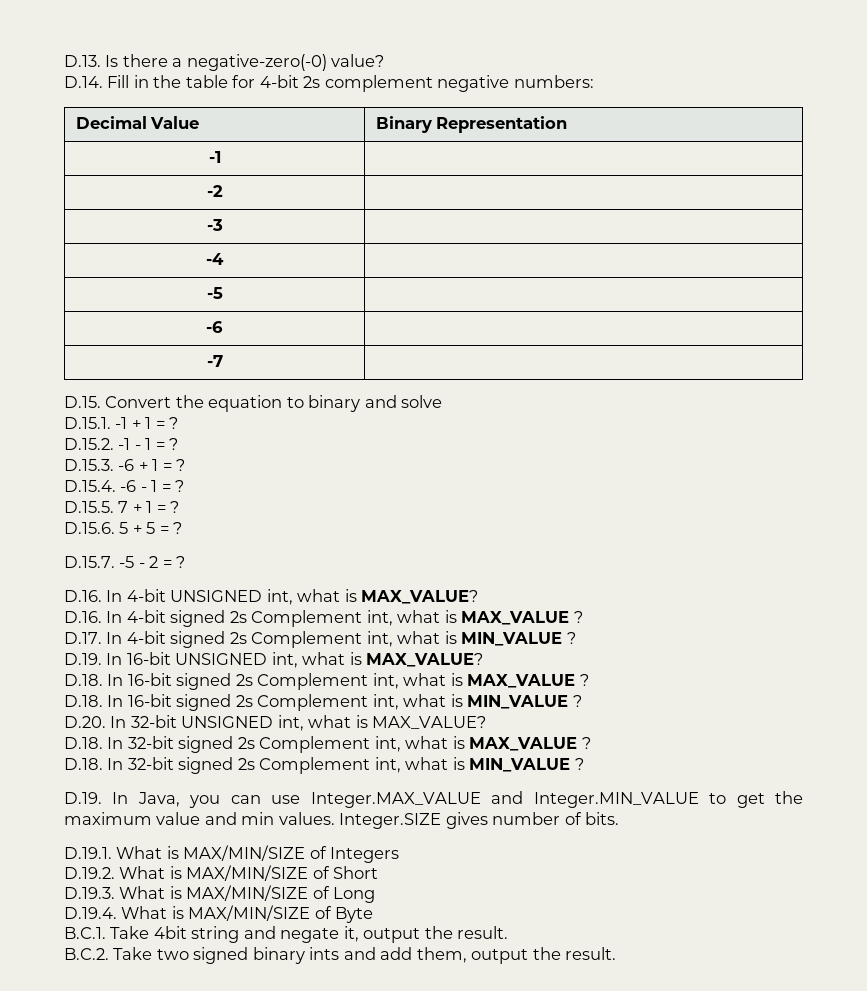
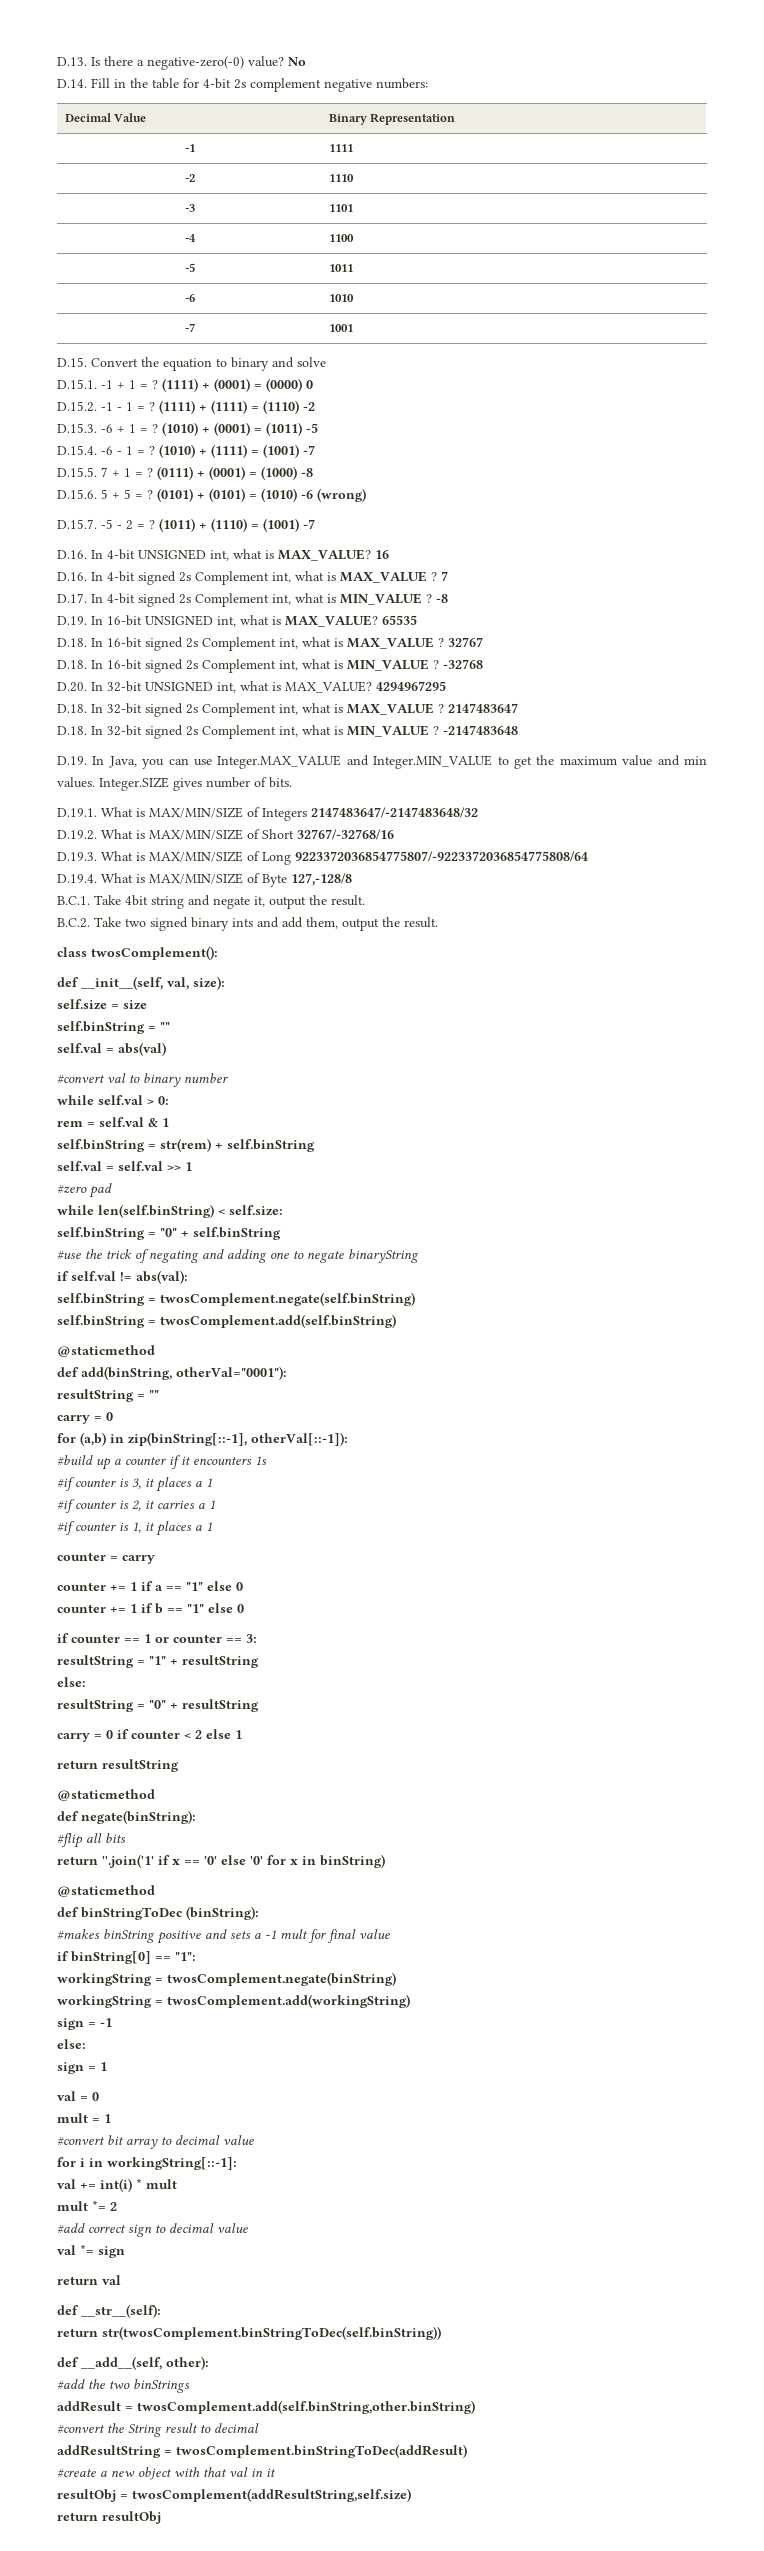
(385, 60) none -> [288,57,306,66] No
(221, 157) none -> [328,144,353,152] 1111
(223, 191) none -> [328,174,354,182] 1110
(223, 225) none -> [328,204,353,212] 1101
(224, 259) none -> [328,234,354,242] 1100
(223, 293) none -> [328,264,353,272] 1011
(223, 327) none -> [328,294,354,302] 1010
(223, 361) none -> [328,324,353,332] 1001
(179, 423) none -> [162,378,313,392] (1111) + (0001) = (0000) 0
(179, 444) none -> [159,400,315,414] (1111) + (1111) = (1110) -2
(186, 465) none -> [162,422,318,436] (1010) + (0001) = (1011) -5
(185, 486) none -> [159,444,315,458] (1010) + (1111) = (1001) -7
(180, 507) none -> [157,466,313,480] (0111) + (0001) = (1000) -8
(183, 528) none -> [157,488,366,502] (0101) + (0101) = (1010) -6 (wrong)
(186, 562) none -> [159,518,315,532] (1011) + (1110) = (1001) -7
(479, 597) none -> [375,550,389,559] 16
(583, 617) none -> [441,571,448,581] 7
(576, 638) none -> [436,594,448,603] -8
(484, 660) none -> [382,615,417,625] 65535
(589, 680) none -> [448,637,483,647] 32767
(582, 701) none -> [443,659,483,669] -32768
(487, 722) none -> [376,681,446,691] 4294967295
(591, 743) none -> [448,703,518,713] 2147483647
(584, 764) none -> [443,725,518,735] -2147483648
(400, 855) none -> [311,807,478,818] 2147483647/-2147483648/32
(379, 872) none -> [297,829,394,840] 32767/-32768/16
(376, 895) none -> [295,851,588,862] 9223372036854775807/-9223372036854775808/64
(374, 915) none -> [291,873,352,886] 127,-128/8
(617, 953) none -> [57,946,218,960] [57,976,225,990] [57,999,147,1010] [57,1021,170,1034] [57,1042,166,1056] [57,1073,228,1087] [57,1095,169,1105] [57,1117,169,1127] [57,1138,315,1152] [57,1161,192,1171] [57,1183,112,1198] [57,1204,283,1218] [57,1227,281,1240] [57,1249,419,1263] [57,1270,188,1284] [57,1292,415,1306] [57,1314,396,1328] [57,1345,155,1357] [57,1366,287,1380] [57,1389,159,1402] [57,1412,113,1424] [57,1432,348,1446] [57,1455,267,1470] [57,1477,212,1492] [57,1499,215,1513] [57,1521,212,1536] [57,1552,155,1564] [57,1581,243,1591] [57,1603,244,1614] [57,1633,257,1643] [57,1655,259,1668] [57,1677,86,1687] [57,1699,259,1712] [57,1729,242,1742] [57,1759,179,1772] [57,1789,155,1801] [57,1810,196,1824] [57,1833,126,1848] [57,1854,385,1868] [57,1885,155,1897] [57,1906,259,1920] [57,1929,390,1944] [57,1951,196,1964] [57,1972,396,1986] [57,1994,410,2008] [57,2018,112,2030] [57,2039,86,2049] [57,2062,107,2074] [57,2091,99,2101] [57,2113,111,2123] [57,2135,254,2149] [57,2157,237,2170] [57,2178,177,2192] [57,2200,117,2211] [57,2223,248,2237] [57,2244,125,2258] [57,2275,121,2285] [57,2304,161,2318] [57,2326,441,2340] [57,2356,209,2370] [57,2379,190,2393] [57,2400,475,2414] [57,2423,259,2437] [57,2444,467,2458] [57,2467,276,2480] [57,2488,411,2502] [57,2511,161,2524] // class twosComplement(): // def __init__(self, val, size): // self.size = size // self.binString = "" // self.val = abs(val) // #convert val to binary number // while self.val > 0: // rem = self.val & 1 // self.binString = str(rem) + self.binString // self.val = self.val >> 1 // #zero pad // while len(self.binString) < self.size: // self.binString = "0" + self.binString // #use the trick of negating and adding one to negate binaryString // if self.val != abs(val): // self.binString = twosComplement.negate(self.binString) // self.binString = twosComplement.add(self.binString) // @staticmethod // def add(binString, otherVal="0001"): // resultString = "" // carry = 0 // for (a,b) in zip(binString[::-1], otherVal[::-1]): // #build up a counter if it encounters 1s // #if counter is 3, it places a 1 // #if counter is 2, it carries a 1 // #if counter is 1, it places a 1 // counter = carry // counter += 1 if a == "1" else 0 // counter += 1 if b == "1" else 0 // if counter == 1 or counter == 3: // resultString = "1" + resultString // else: // resultString = "0" + resultString // carry = 0 if counter < 2 else 1 // return resultString // @staticmethod // def negate(binString): // #flip all bits // return ''.join('1' if x == '0' else '0' for x in binString) // @staticmethod // def binStringToDec (binString): // #makes binString positive and sets a -1 mult for final value // if binString[0] == "1": // workingString = twosComplement.negate(binString) // workingString = twosComplement.add(workingString) // sign = -1 // else: // sign = 1 // val = 0 // mult = 1 // #convert bit array to decimal value // for i in workingString[::-1]: // val += int(i) * mult // mult *= 2 // #add correct sign to decimal value // val *= sign // return val // def __str__(self): // return str(twosComplement.binStringToDec(self.binString)) // def __add__(self, other): // #add the two binStrings // addResult = twosComplement.add(self.binString,other.binString) // #convert the String result to decimal // addResultString = twosComplement.binStringToDec(addResult) // #create a new object with that val in it // resultObj = twosComplement(addResultString,self.size) // return resultObj

